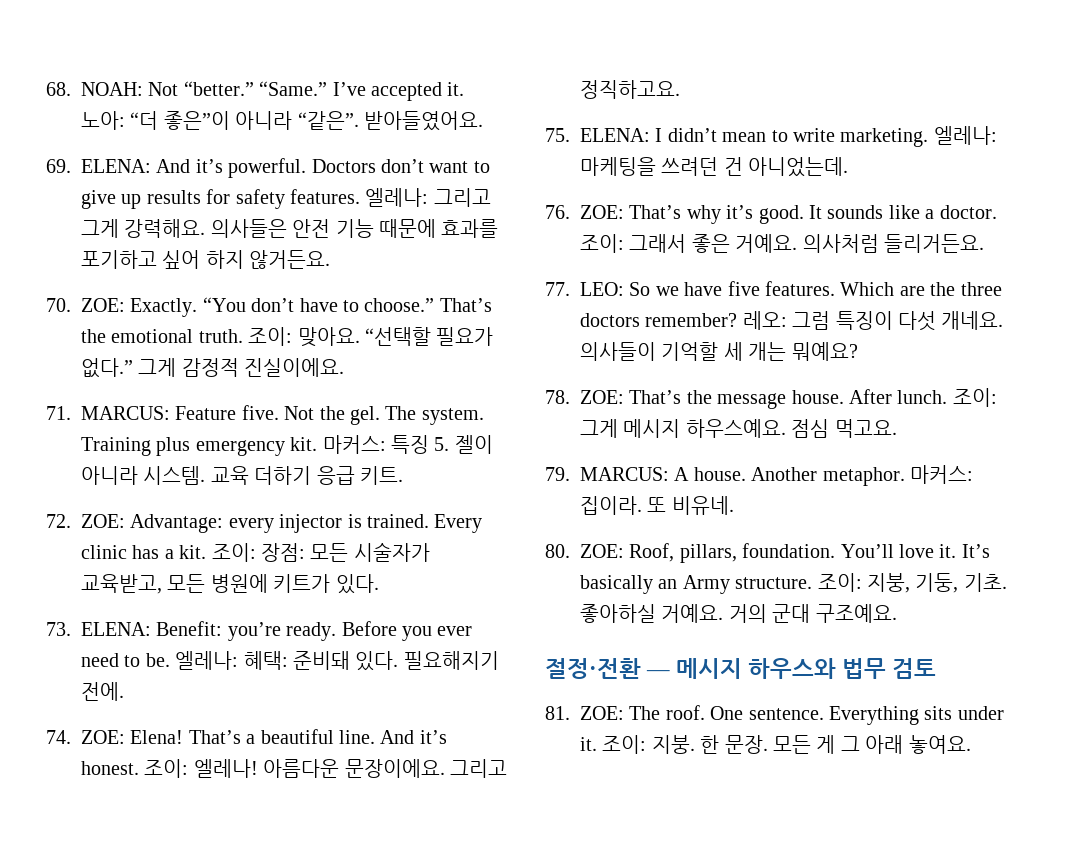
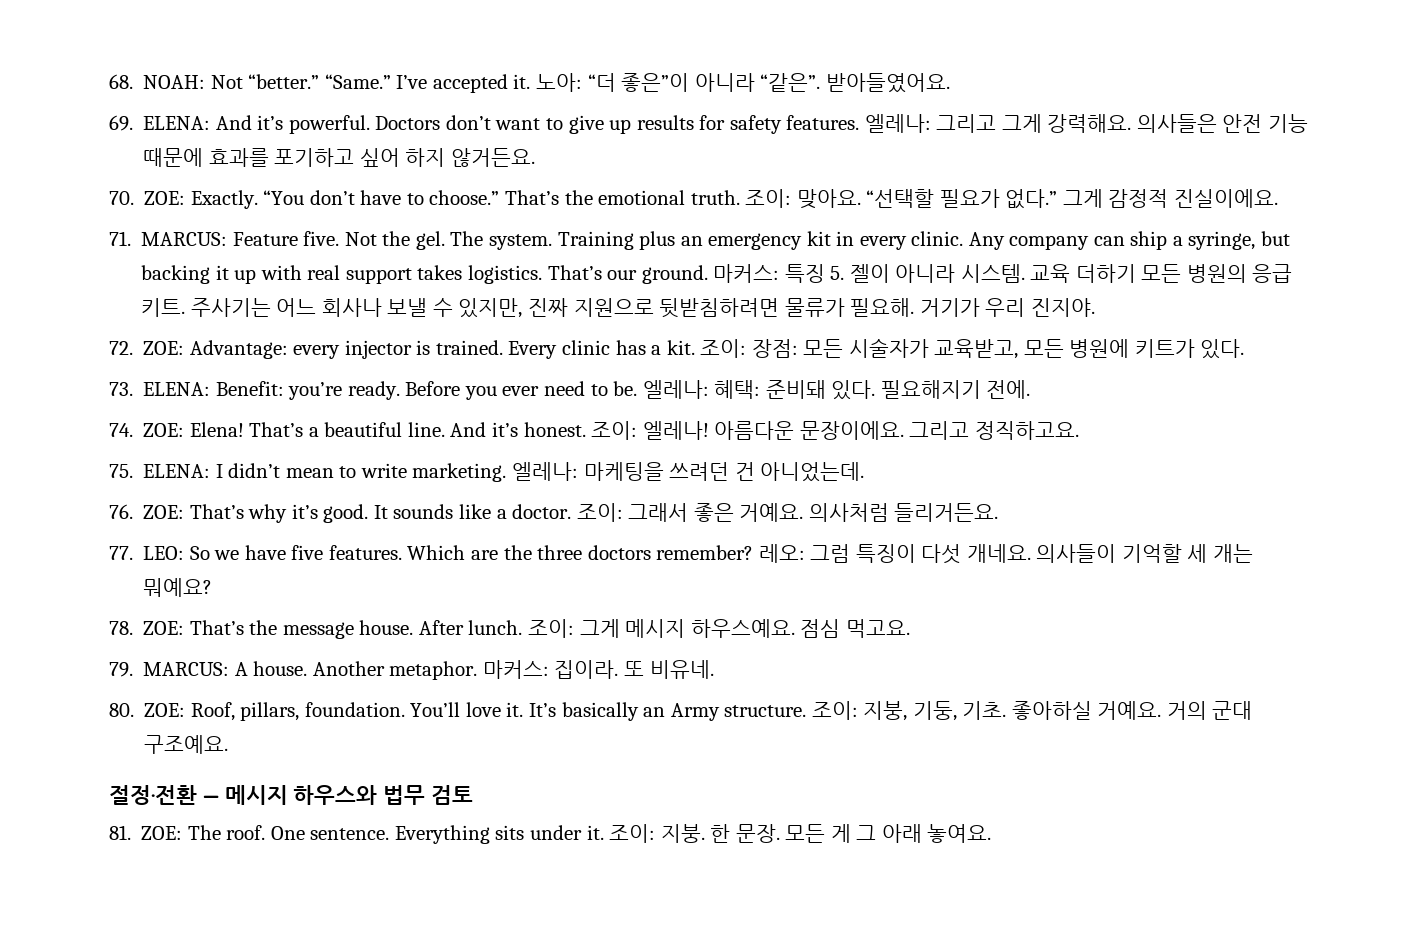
[195,437,318,456] emergency kit. -> [680,231,1291,250] [141,265,708,284] an emergency kit in every clinic. Any company can ship a syringe, but backing it up with real support takes logistics. That’s our ground.
(312, 475) none -> [1141,264,1247,283] 모든 병원의
(403, 475) none -> [190,298,1095,318] 주사기는 어느 회사나 보낼 수 있지만, 진짜 지원으로 뒷받침하려면 물류가 필요해. 거기가 우리 진지야.

